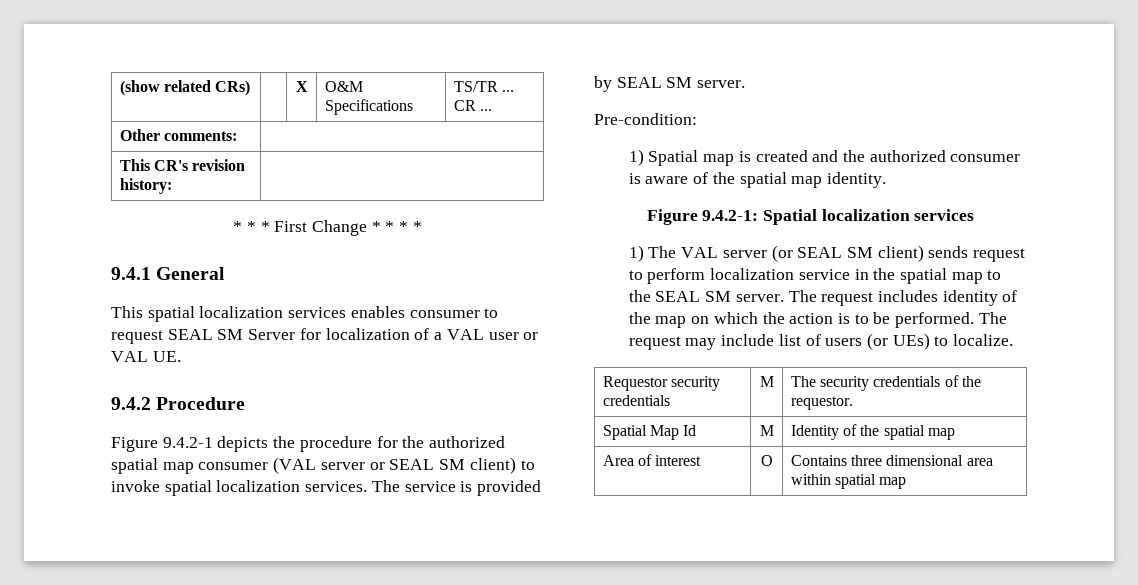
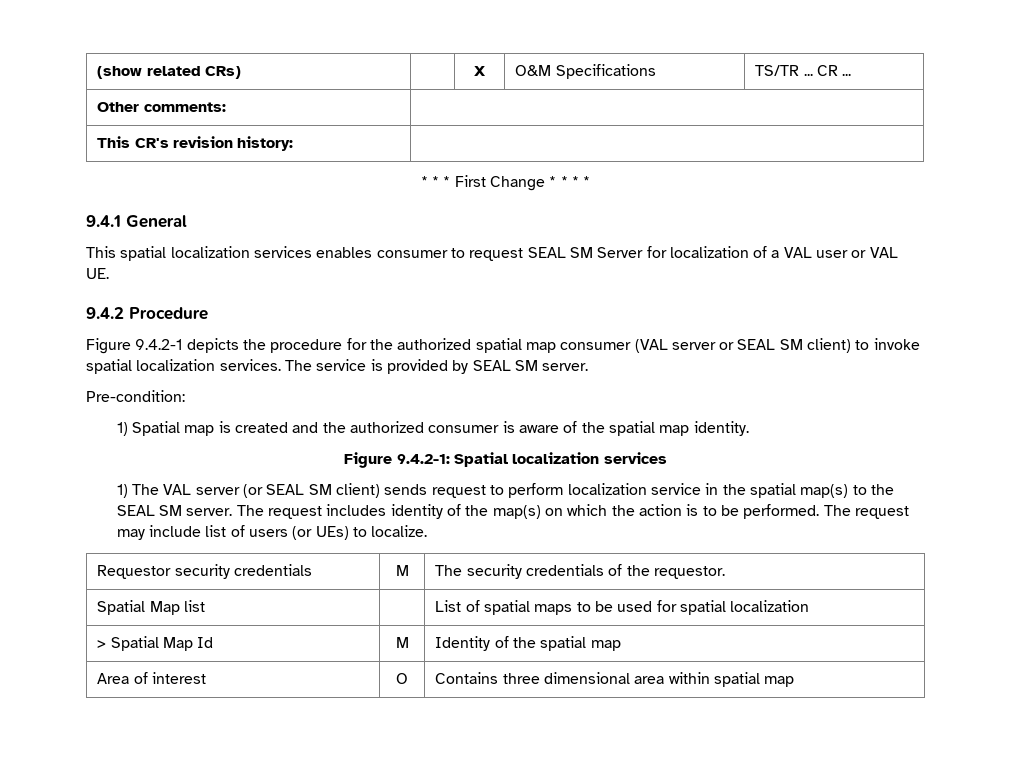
[951,272,983,284] map -> [800,484,849,498] map(s)
[655,316,687,328] map -> [492,505,541,519] map(s)
(679, 432) none -> [183,600,205,612] [435,600,810,615] [97,636,193,651] list | | List of spatial maps to be used for spatial localization // > Spatial Map

